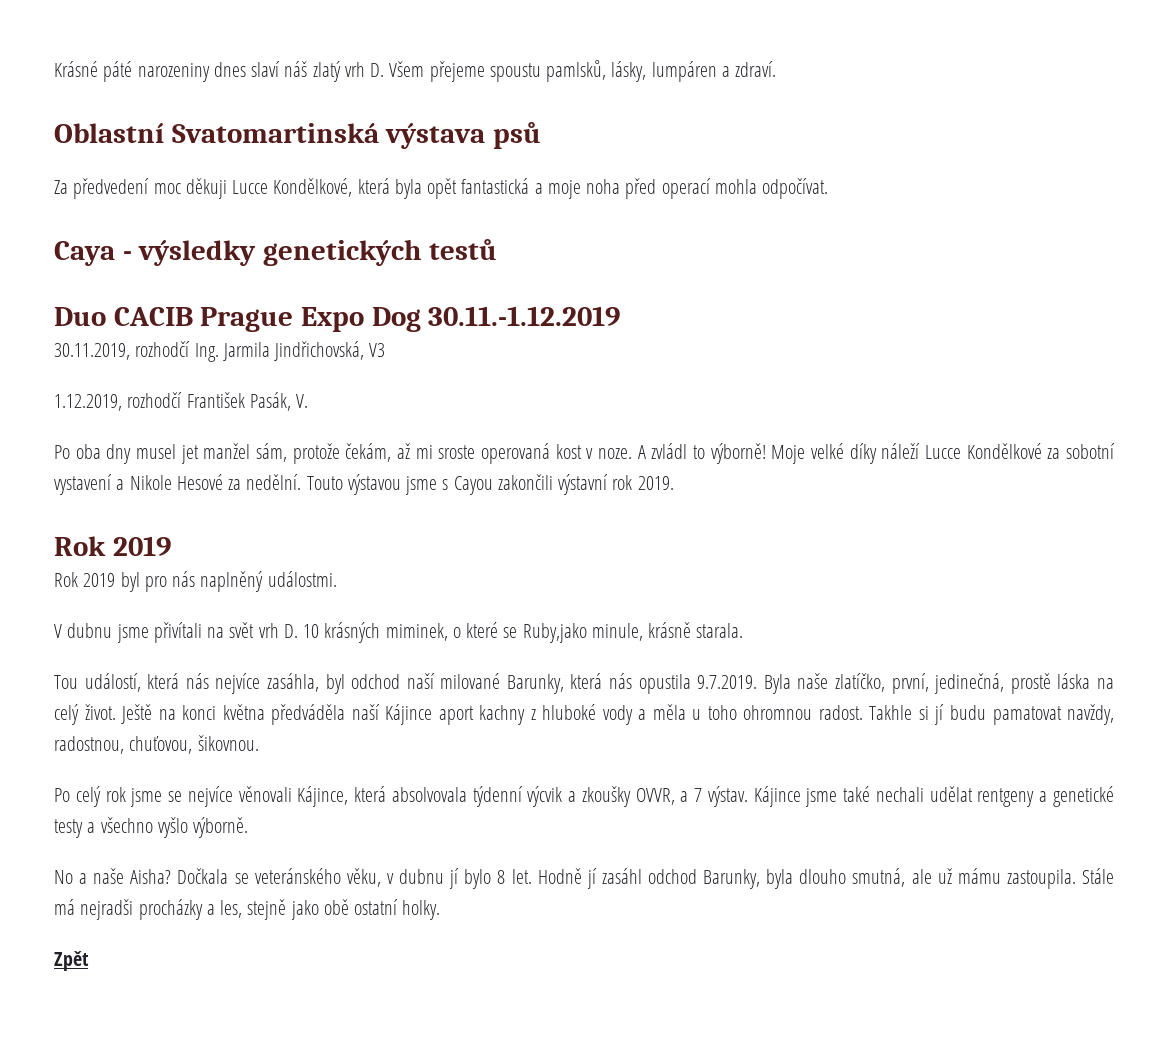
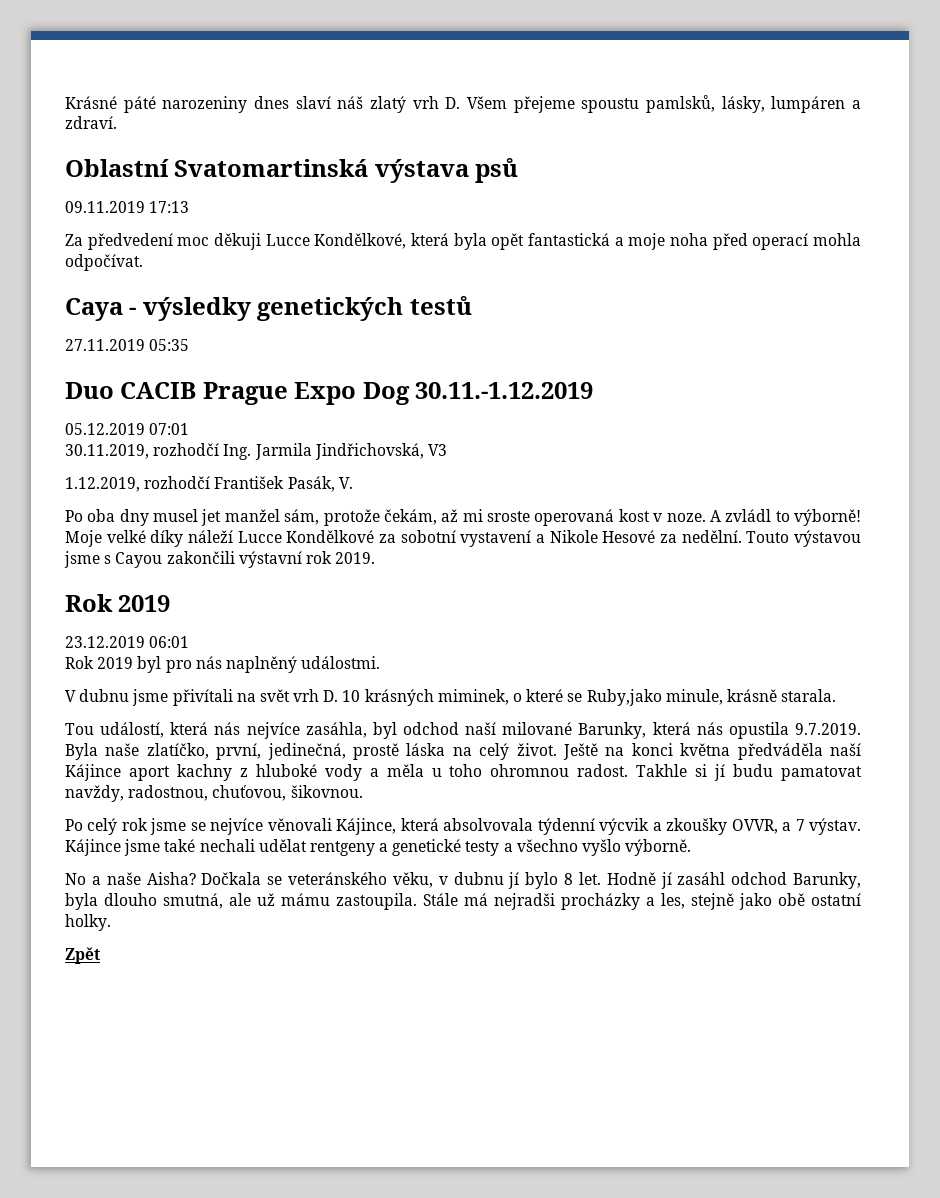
(542, 135) none -> [65,201,190,213] // 09.11.2019 17:13
(497, 249) none -> [65,339,190,351] // 27.11.2019 05:35
(621, 316) none -> [65,423,190,435] // 05.12.2019 07:01
(171, 546) none -> [65,636,190,648] // 23.12.2019 06:01

